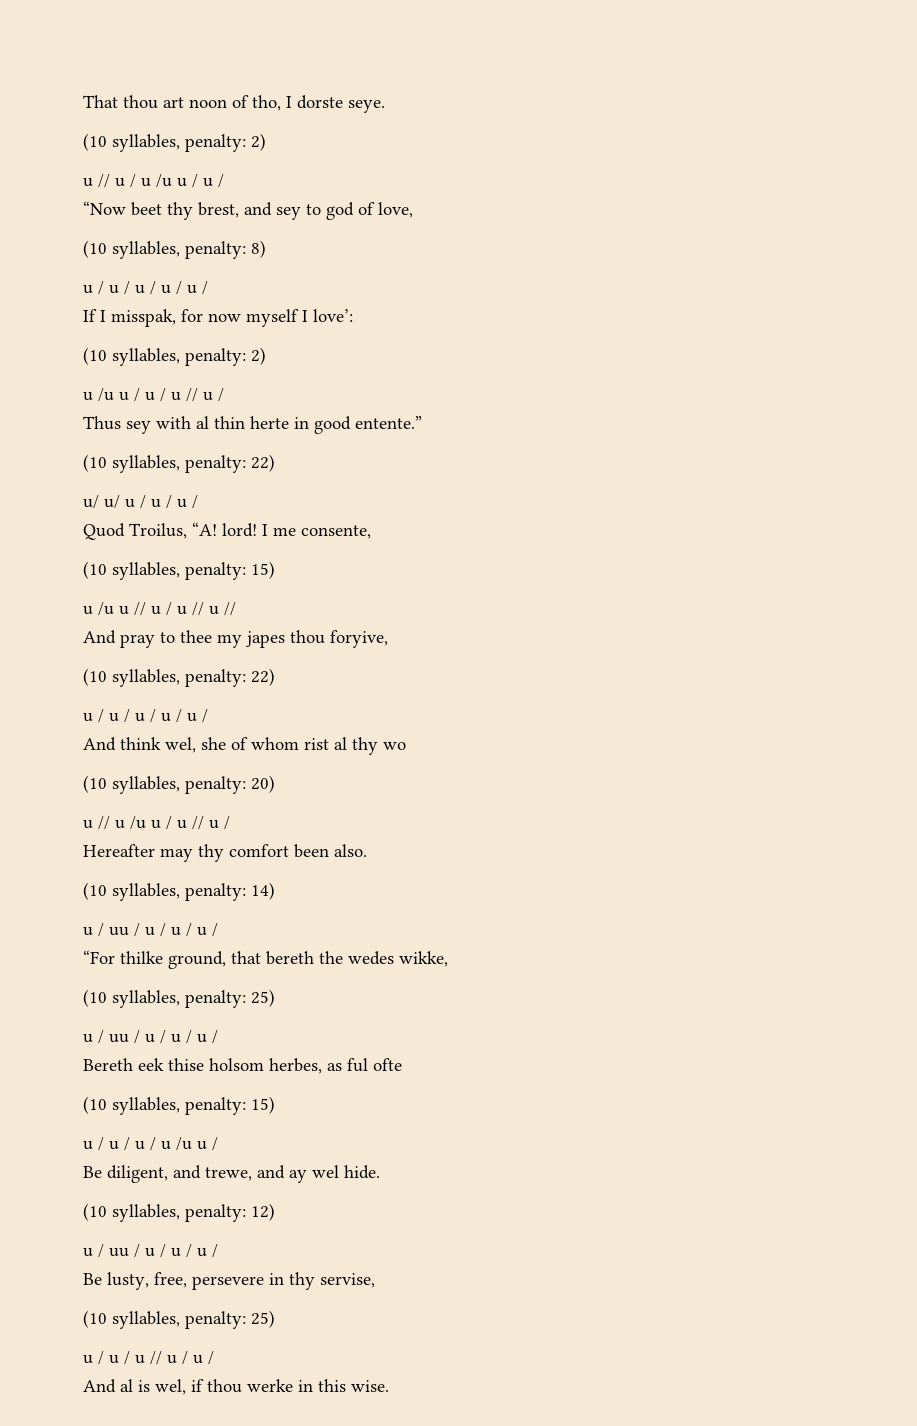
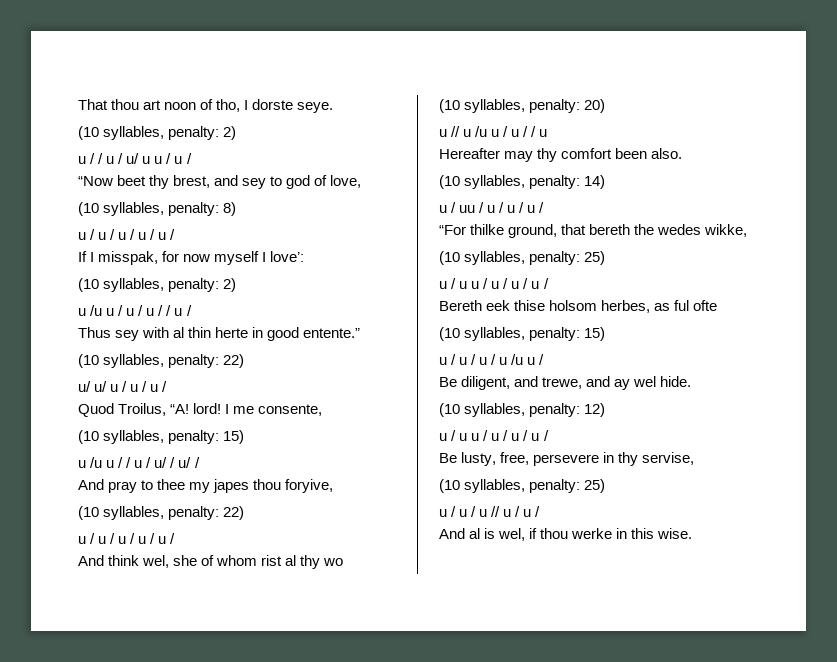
[98,174,172,188] // u / u /u -> [90,153,151,164] / / u / u/ u
[186,388,198,402] // -> [158,305,172,316] / /
[134,602,236,616] // u / u // u // -> [118,457,200,468] / / u / u/ / u/ /
[192,816,230,830] // u / -> [523,126,548,137] / / u
[109,1034,129,1043] uu -> [459,281,480,289] u u
[109,1248,129,1257] uu -> [459,433,480,441] u u

